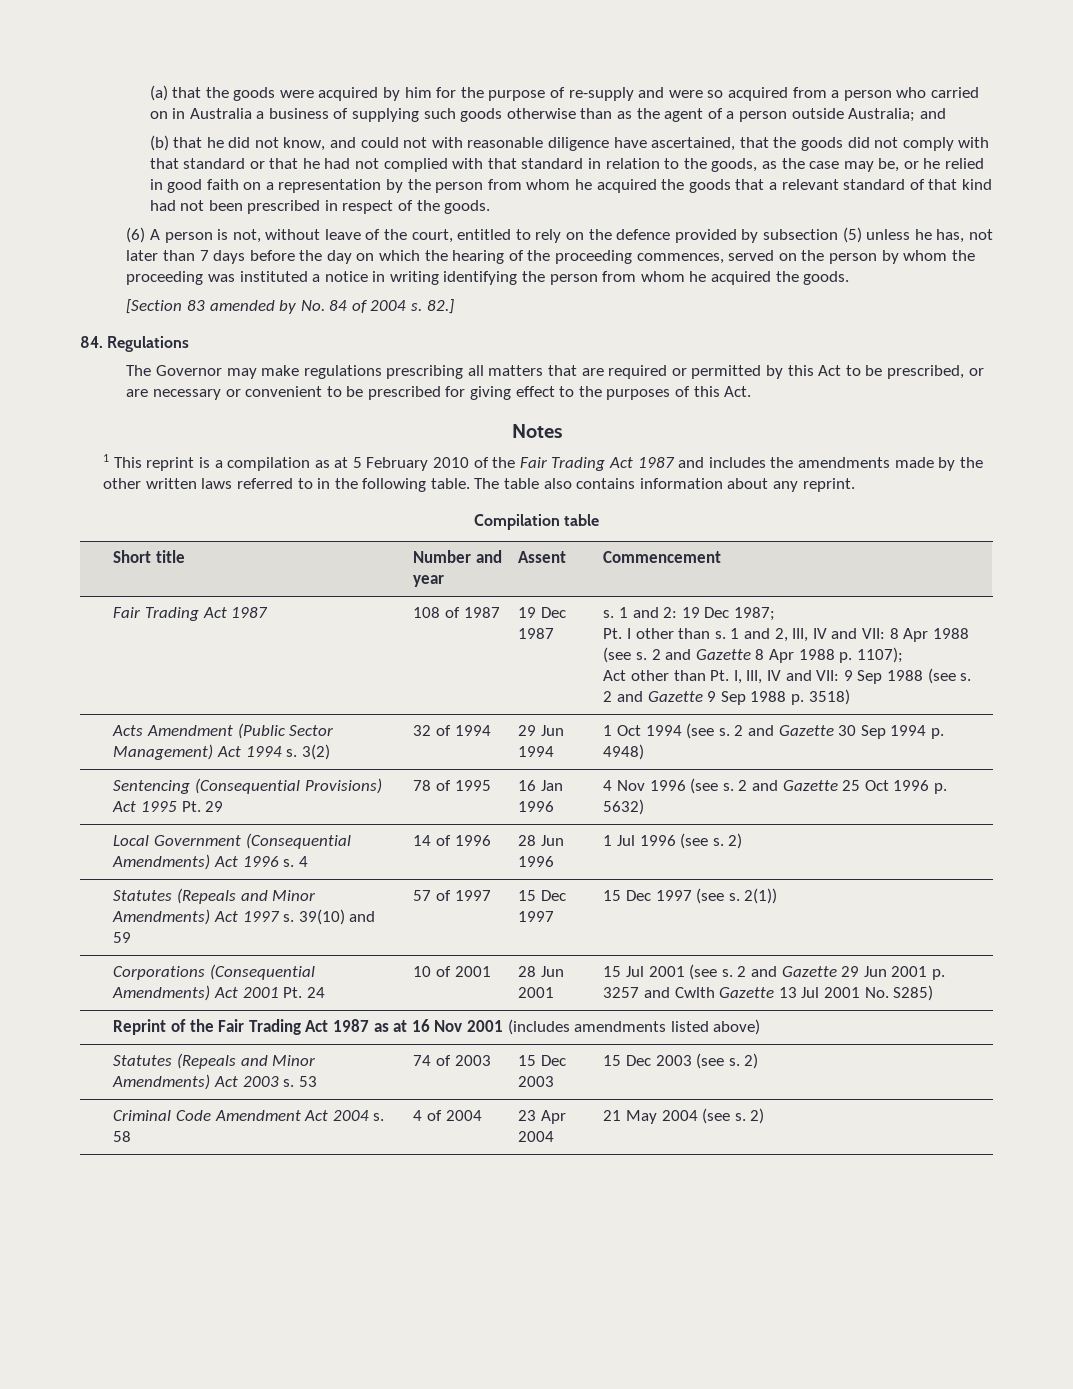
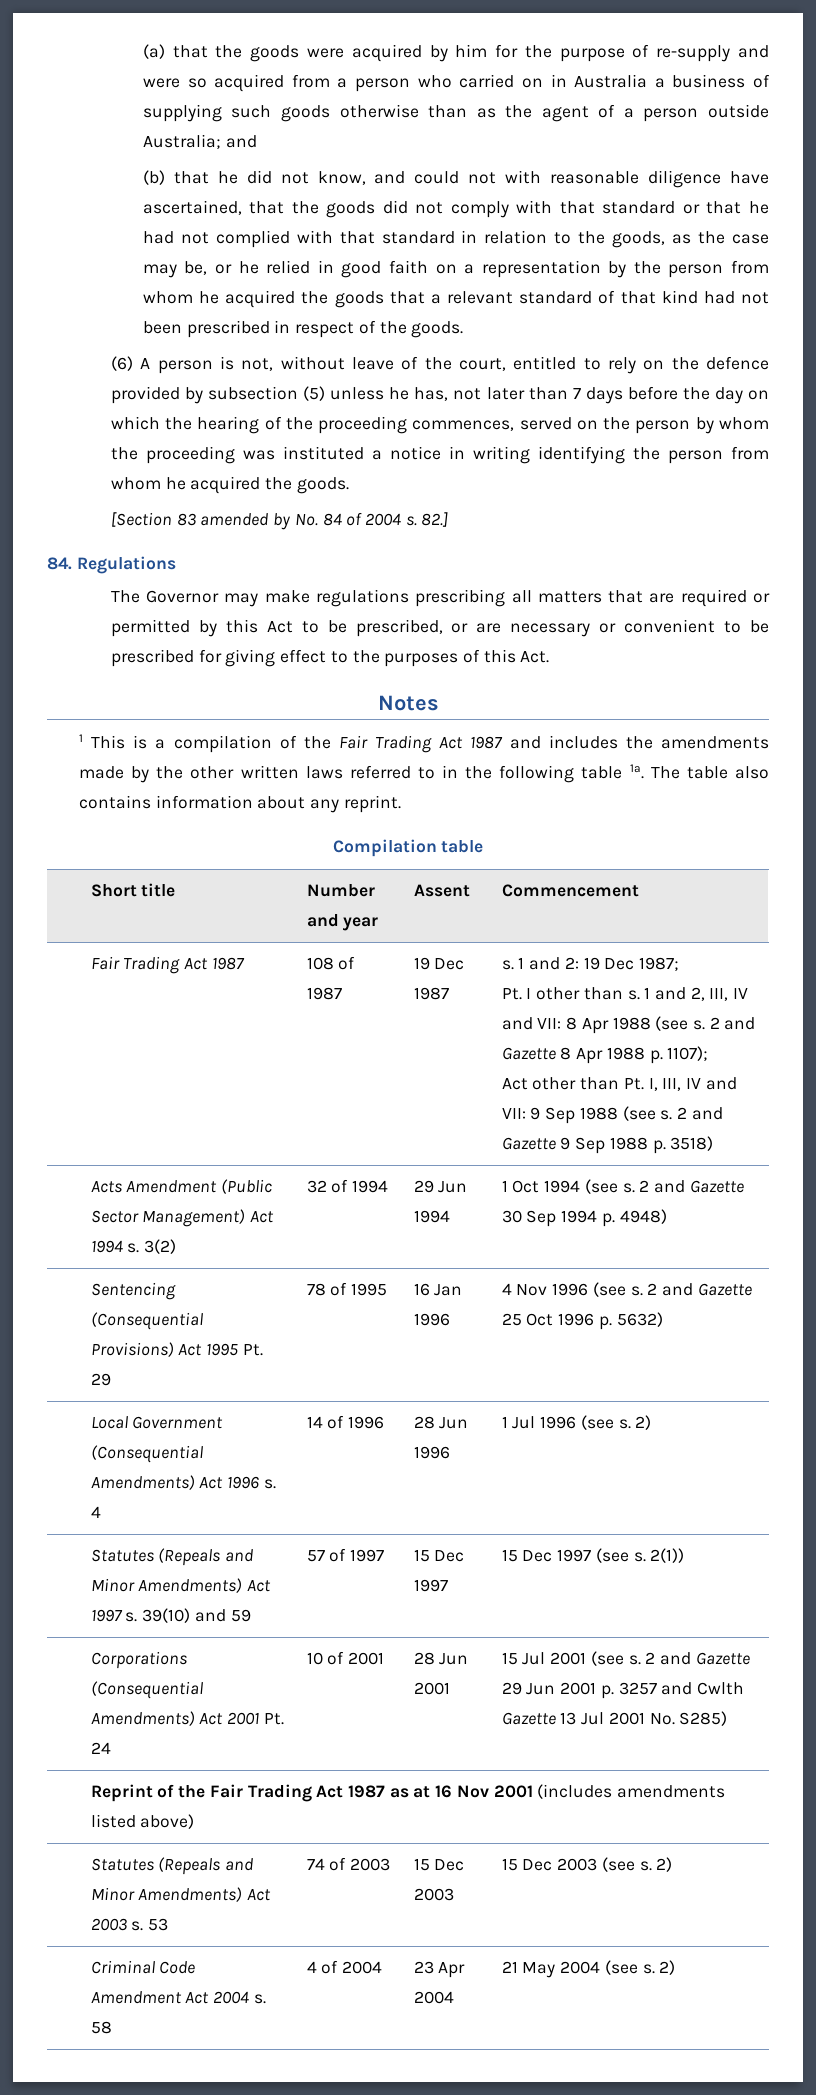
[146,457,195,471] reprint -> (126, 742) none
[314,457,470,471] as at 5 February 2010 -> (272, 744) none
[430,478,470,489] table. -> [581,764,644,779] table 1a.

